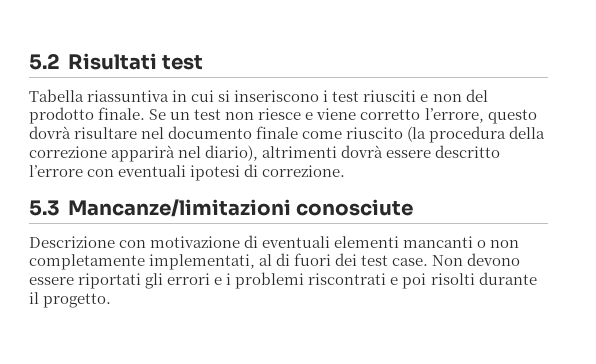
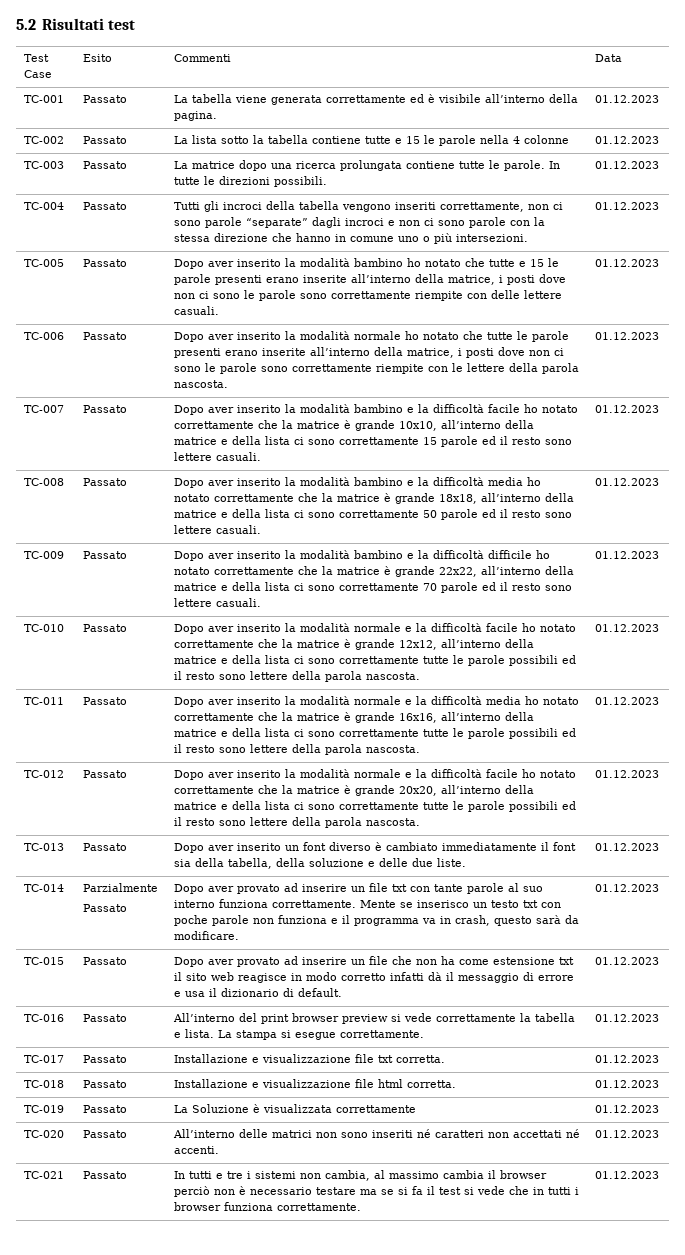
[29,89,488,102] [29,107,537,124] [29,126,546,143] [29,145,501,162] [29,164,346,181] [29,199,413,217] [29,235,520,248] [29,253,521,270] [29,272,537,289] [29,292,112,308] // Tabella riassuntiva in cui si inseriscono i test riusciti e non del prodotto finale. Se un test non riesce e viene corretto l’errore, questo dovrà risultare nel documento finale come riuscito (la procedura della correzione apparirà nel diario), altrimenti dovrà essere descritto l’errore con eventuali ipotesi di correzione. // 5.3 Mancanze/limitazioni conosciute // Descrizione con motivazione di eventuali elementi mancanti o non completamente implementati, al di fuori dei test case. Non devono essere riportati gli errori e i problemi riscontrati e poi risolti durante il progetto. -> [23,54,49,62] [23,70,52,78] [82,54,112,62] [173,54,231,62] [594,54,622,62] [23,95,64,103] [82,95,127,103] [173,94,578,105] [173,111,217,121] [594,95,659,103] [23,136,64,144] [82,136,127,144] [173,135,569,146] [594,136,659,144] [23,161,64,169] [82,161,127,169] [173,160,560,171] [173,176,327,187] [594,161,659,169] [23,202,64,210] [82,202,127,210] [173,201,563,212] [173,217,545,228] [173,233,528,244] [594,202,659,210] [23,259,64,267] [82,259,127,267] [173,258,559,269] [173,274,566,285] [173,290,562,301] [173,306,219,315] [594,259,659,267] [23,332,64,340] [82,332,127,340] [173,331,569,342] [173,347,564,358] [173,363,579,374] [173,380,228,388] [594,332,659,340] [23,405,64,413] [82,405,127,413] [173,404,578,415] [173,420,534,431] [173,436,572,447] [173,452,261,461] [594,405,659,413] [23,478,64,486] [82,478,127,486] [173,477,541,488] [173,493,574,504] [173,509,572,520] [173,525,261,534] [594,478,659,486] [23,551,64,559] [82,551,127,559] [173,550,550,561] [173,566,574,577] [173,582,572,593] [173,598,261,607] [594,551,659,559] [23,624,64,632] [82,624,127,632] [173,623,576,634] [173,639,534,650] [173,655,576,666] [173,671,420,682] [594,624,659,632] [23,697,64,705] [82,697,127,705] [173,696,579,707] [173,712,534,723] [173,728,576,739] [173,744,420,755] [594,697,659,705] [23,770,64,778] [82,770,127,778] [173,769,576,780] [173,785,534,796] [173,801,576,812] [173,817,420,828] [594,770,659,778] [23,843,64,851] [82,843,127,851] [173,842,576,853] [173,858,466,869] [594,843,659,851] [23,884,64,892] [82,883,158,892] [82,904,127,912] [173,883,543,894] [173,899,561,908] [173,915,579,926] [173,931,239,940] [594,884,659,892] [23,957,64,965] [82,957,127,965] [173,956,574,967] [173,972,574,983] [173,988,342,997] [594,957,659,965] [23,1014,64,1022] [82,1014,127,1022] [172,1013,575,1024] [173,1029,424,1040] [594,1014,659,1022] [23,1055,64,1063] [82,1055,127,1063] [173,1054,445,1063] [594,1055,659,1063] [23,1080,64,1088] [82,1080,127,1088] [173,1079,456,1088] [594,1080,659,1088] [23,1105,64,1113] [82,1105,127,1113] [173,1104,416,1113] [594,1105,659,1113] [23,1130,64,1138] [82,1130,127,1138] [172,1129,580,1138] [173,1146,219,1154] [594,1130,659,1138] [23,1171,64,1179] [82,1171,127,1179] [173,1170,547,1181] [173,1186,579,1197] [173,1202,361,1211] [594,1171,659,1179] // Test Case | Esito | Commenti | Data // TC-001 | Passato | La tabella viene generata correttamente ed è visibile all’interno della pagina. | 01.12.2023 // TC-002 | Passato | La lista sotto la tabella contiene tutte e 15 le parole nella 4 colonne | 01.12.2023 // TC-003 | Passato | La matrice dopo una ricerca prolungata contiene tutte le parole. In tutte le direzioni possibili. | 01.12.2023 // TC-004 | Passato | Tutti gli incroci della tabella vengono inseriti correttamente, non ci sono parole “separate” dagli incroci e non ci sono parole con la stessa direzione che hanno in comune uno o più intersezioni. | 01.12.2023 // TC-005 | Passato | Dopo aver inserito la modalità bambino ho notato che tutte e 15 le parole presenti erano inserite all’interno della matrice, i posti dove non ci sono le parole sono correttamente riempite con delle lettere casuali. | 01.12.2023 // TC-006 | Passato | Dopo aver inserito la modalità normale ho notato che tutte le parole presenti erano inserite all’interno della matrice, i posti dove non ci sono le parole sono correttamente riempite con le lettere della parola nascosta. | 01.12.2023 // TC-007 | Passato | Dopo aver inserito la modalità bambino e la difficoltà facile ho notato correttamente che la matrice è grande 10x10, all’interno della matrice e della lista ci sono correttamente 15 parole ed il resto sono lettere casuali. | 01.12.2023 // TC-008 | Passato | Dopo aver inserito la modalità bambino e la difficoltà media ho notato correttamente che la matrice è grande 18x18, all’interno della matrice e della lista ci sono correttamente 50 parole ed il resto sono lettere casuali. | 01.12.2023 // TC-009 | Passato | Dopo aver inserito la modalità bambino e la difficoltà difficile ho notato correttamente che la matrice è grande 22x22, all’interno della matrice e della lista ci sono correttamente 70 parole ed il resto sono lettere casuali. | 01.12.2023 // TC-010 | Passato | Dopo aver inserito la modalità normale e la difficoltà facile ho notato correttamente che la matrice è grande 12x12, all’interno della matrice e della lista ci sono correttamente tutte le parole possibili ed il resto sono lettere della parola nascosta. | 01.12.2023 // TC-011 | Passato | Dopo aver inserito la modalità normale e la difficoltà media ho notato correttamente che la matrice è grande 16x16, all’interno della matrice e della lista ci sono correttamente tutte le parole possibili ed il resto sono lettere della parola nascosta. | 01.12.2023 // TC-012 | Passato | Dopo aver inserito la modalità normale e la difficoltà facile ho notato correttamente che la matrice è grande 20x20, all’interno della matrice e della lista ci sono correttamente tutte le parole possibili ed il resto sono lettere della parola nascosta. | 01.12.2023 // TC-013 | Passato | Dopo aver inserito un font diverso è cambiato immediatamente il font sia della tabella, della soluzione e delle due liste. | 01.12.2023 // TC-014 | Parzialmente // Passato | Dopo aver provato ad inserire un file txt con tante parole al suo interno funziona correttamente. Mente se inserisco un testo txt con poche parole non funziona e il programma va in crash, questo sarà da modificare. | 01.12.2023 // TC-015 | Passato | Dopo aver provato ad inserire un file che non ha come estensione txt il sito web reagisce in modo corretto infatti dà il messaggio di errore e usa il dizionario di default. | 01.12.2023 // TC-016 | Passato | All’interno del print browser preview si vede correttamente la tabella e lista. La stampa si esegue correttamente. | 01.12.2023 // TC-017 | Passato | Installazione e visualizzazione file txt corretta. | 01.12.2023 // TC-018 | Passato | Installazione e visualizzazione file html corretta. | 01.12.2023 // TC-019 | Passato | La Soluzione è visualizzata correttamente | 01.12.2023 // TC-020 | Passato | All’interno delle matrici non sono inseriti né caratteri non accettati né accenti. | 01.12.2023 // TC-021 | Passato | In tutti e tre i sistemi non cambia, al massimo cambia il browser perciò non è necessario testare ma se si fa il test si vede che in tutti i browser funziona correttamente. | 01.12.2023

